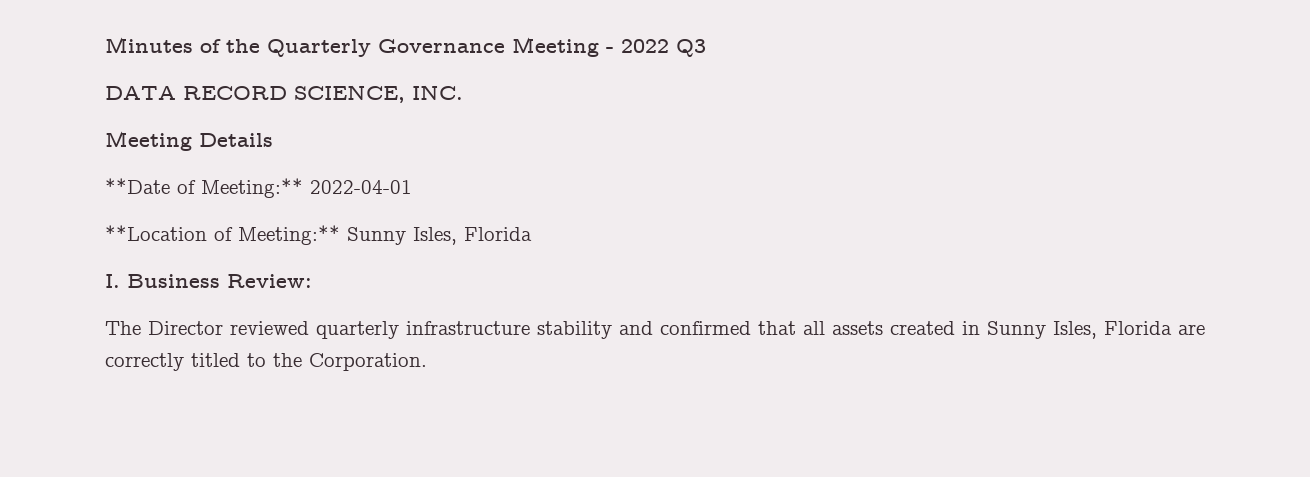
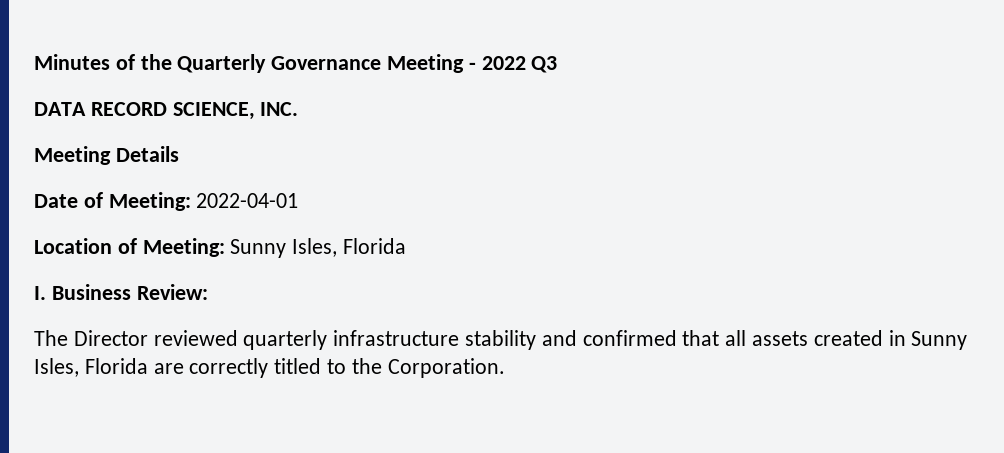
[105,178,412,198] [105,225,340,245] **Date of Meeting:** 2022-04-01 // **Location of Meeting:** -> [34,192,299,211] [34,238,225,257] Date of Meeting: 2022-04-01 // Location of Meeting:

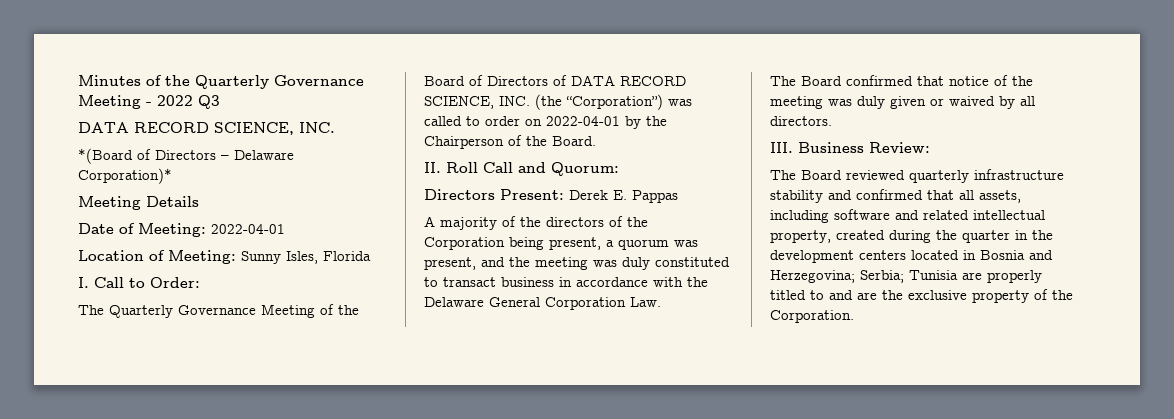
(299, 109) none -> [78,148,294,164] [78,168,172,184] // *(Board of Directors – Delaware Corporation)*
(46, 293) none -> [94,277,200,288] [78,304,359,318] [424,75,686,86] [424,94,692,110] [424,116,667,129] [424,135,596,149] [424,162,619,176] [424,189,678,203] [424,216,648,230] [424,237,698,250] [424,257,730,270] [424,277,708,287] [424,297,661,310] [770,75,1033,86] [770,96,1035,109] [770,116,832,126] [770,142,793,153] Call to Order: // The Quarterly Governance Meeting of the Board of Directors of DATA RECORD SCIENCE, INC. (the “Corporation”) was called to order on 2022-04-01 by the Chairperson of the Board. // II. Roll Call and Quorum: // Directors Present: Derek E. Pappas // A majority of the directors of the Corporation being present, a quorum was present, and the meeting was duly constituted to transact business in accordance with the Delaware General Corporation Law. // The Board confirmed that notice of the meeting was duly given or waived by all directors. // III.
[73,330,148,346] Director -> [801,170,842,180] Board
[752,330,968,350] [34,358,347,378] assets created in Sunny Isles, Florida are correctly titled to -> [979,190,1021,203] [770,209,1045,223] [770,230,1053,243] [770,250,1053,263] [770,270,1042,283] [770,289,1048,303] assets, including software and related intellectual property, created during the quarter in the development centers located in Bosnia and Herzegovina; Serbia; Tunisia are properly titled to and are the exclusive property of

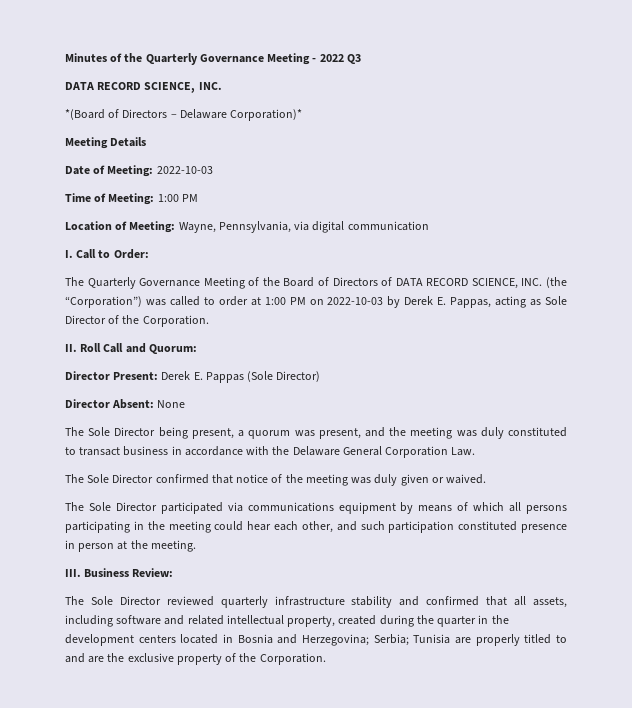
[211,224,285,234] [78,250,371,264] 2022-04-01 // Location of Meeting: Sunny Isles, Florida -> [156,166,213,174] [65,193,198,205] [65,221,429,233] 2022-10-03 // Time of Meeting: 1:00 PM // Location of Meeting: Wayne, Pennsylvania, via digital communication
[525,116,667,129] [424,135,596,149] on 2022-04-01 by the Chairperson of the Board. -> [250,296,567,308] [65,315,209,327] at 1:00 PM on 2022-10-03 by Derek E. Pappas, acting as Sole Director of the Corporation.
[424,189,495,200] Directors -> [65,371,110,380] Director
[424,216,648,230] [424,237,505,250] // A majority of the directors of the Corporation -> [247,371,321,382] [65,399,186,409] [65,427,156,436] (Sole Director) // Director Absent: None // The Sole Director
[801,76,842,86] Board -> [87,474,154,483] Sole Director
[949,96,1035,109] [770,116,832,126] waived by all directors. -> [446,474,487,484] [65,502,568,514] [65,521,567,533] [65,540,196,552] waived. // The Sole Director participated via communications equipment by means of which all persons participating in the meeting could hear each other, and such participation constituted presence in person at the meeting.
[801,170,842,180] Board -> [90,596,161,605] Sole Director

